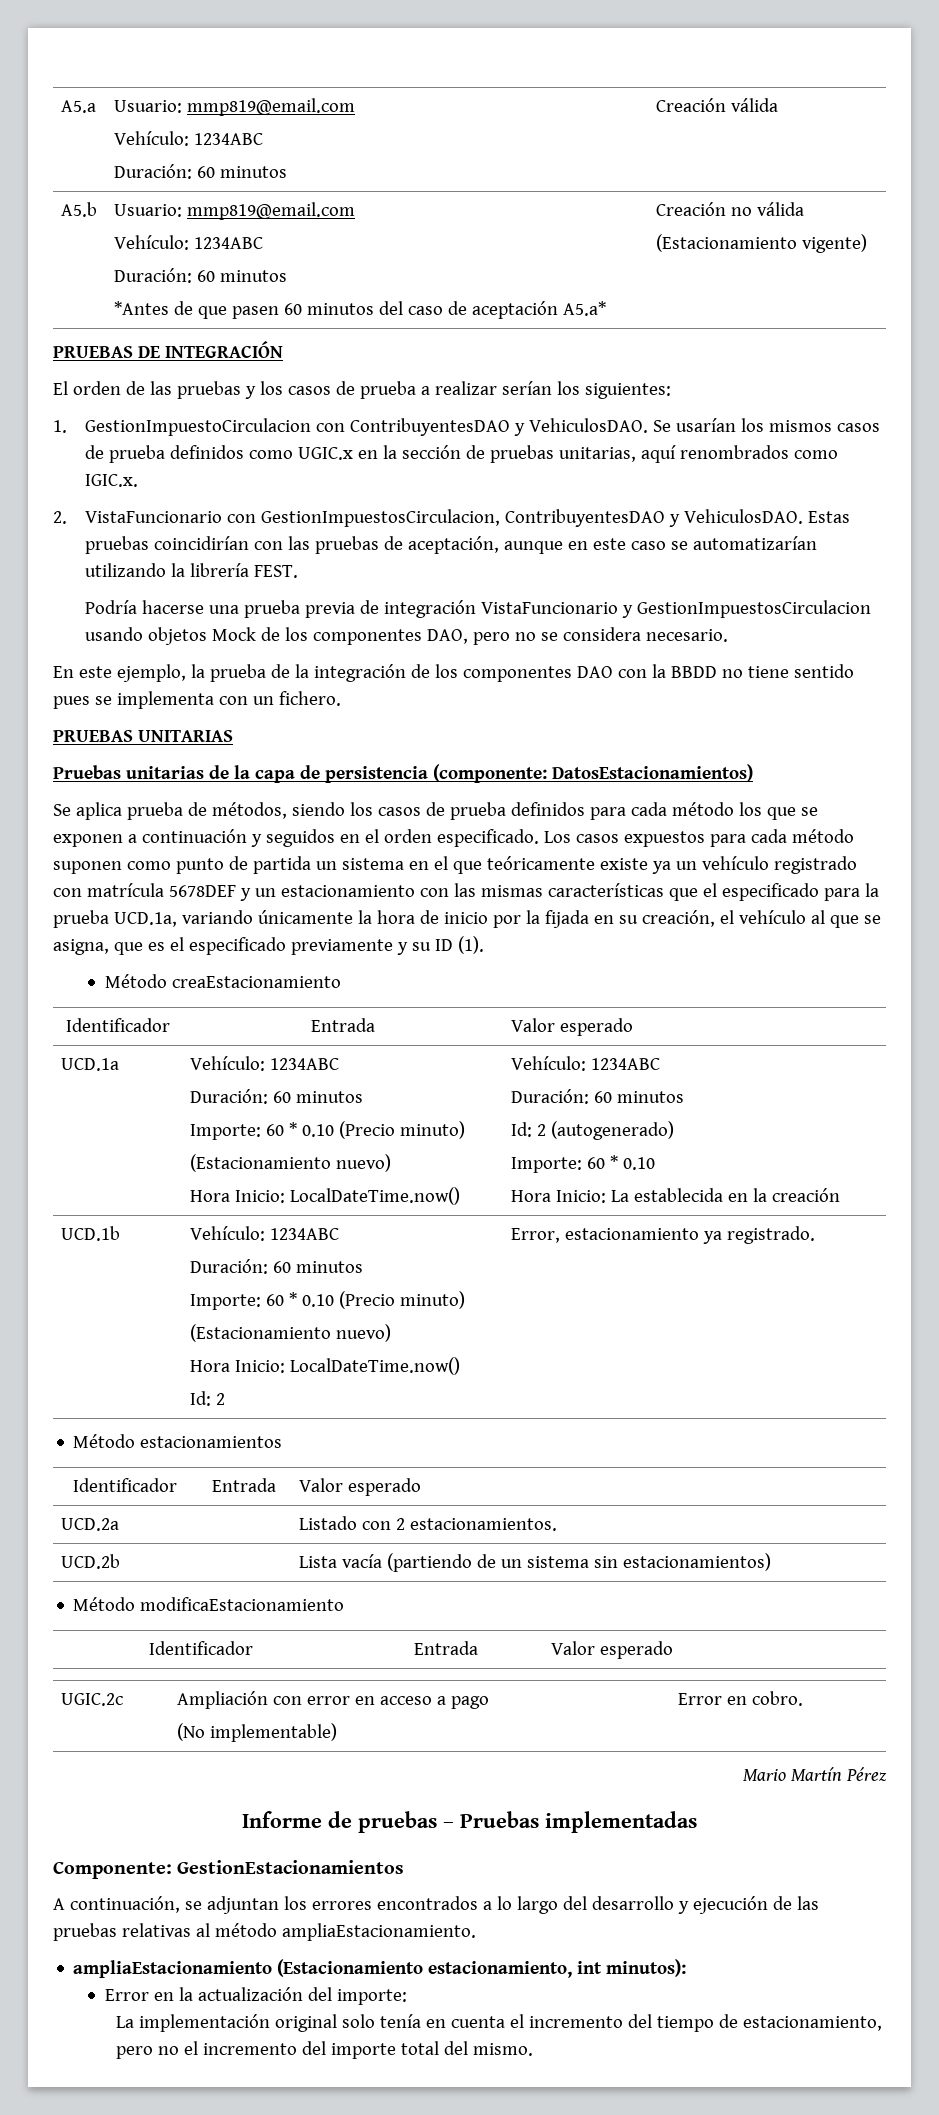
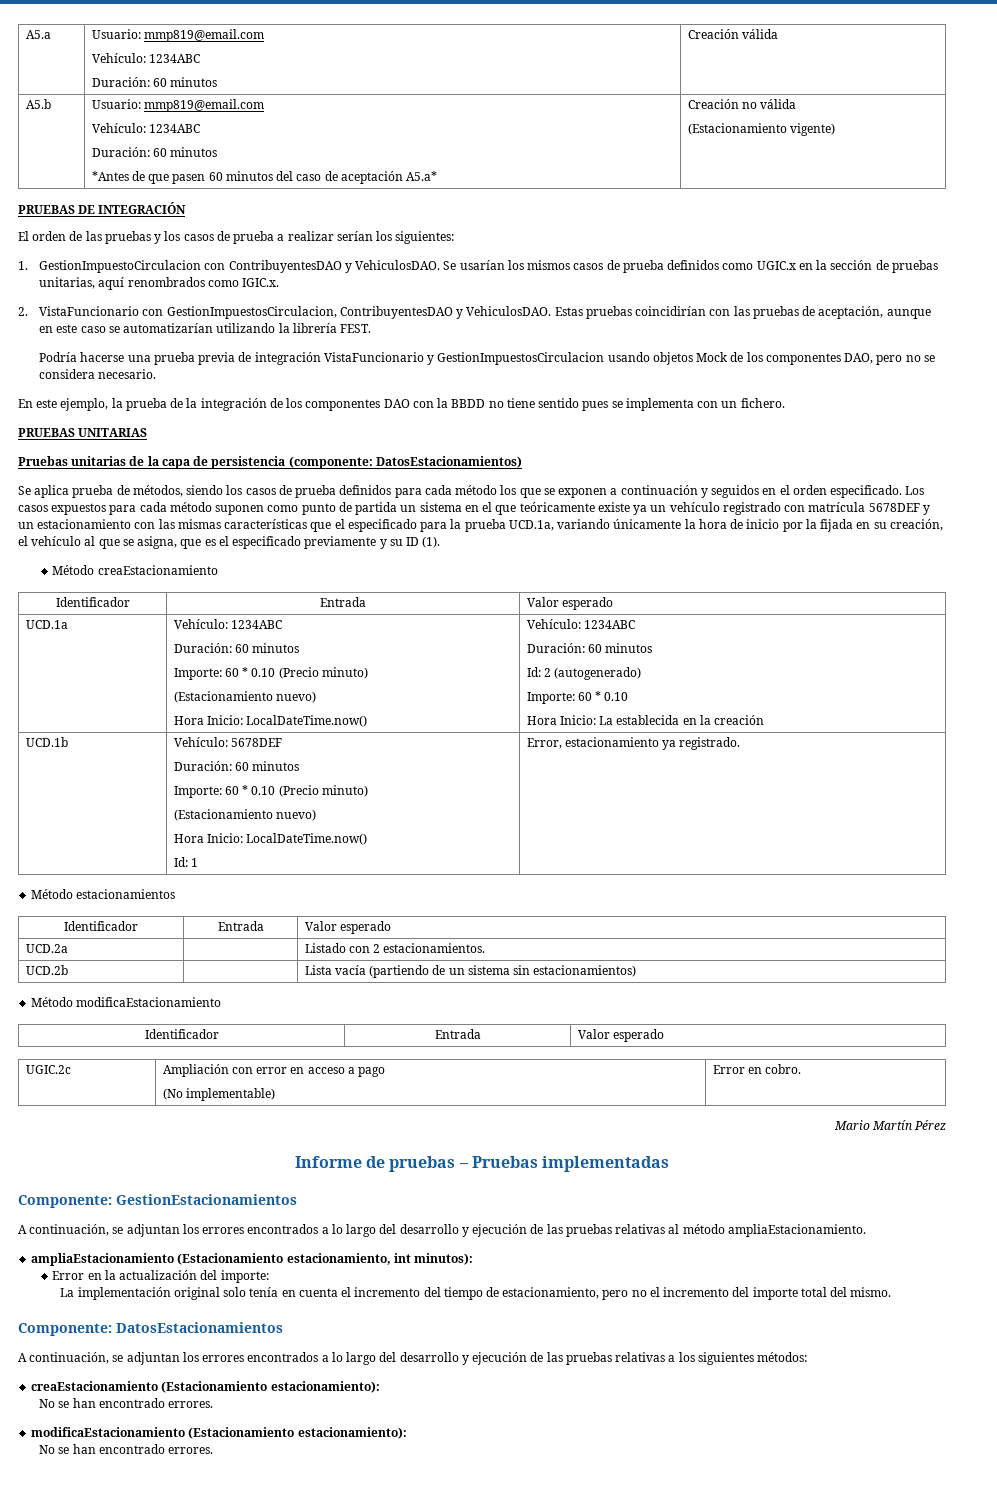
[269,1228,339,1240] 1234ABC -> [230,738,282,747] 5678DEF
[215,1393,225,1405] 2 -> [190,858,198,867] 1
(534, 2049) none -> [18,1322,283,1336] [18,1352,808,1365] [31,1381,380,1393] [39,1398,214,1408] [31,1427,407,1439] [39,1444,214,1454] // Componente: DatosEstacionamientos // A continuación, se adjuntan los errores encontrados a lo largo del desarrollo y ejecución de las pruebas relativas a los siguientes métodos: // creaEstacionamiento (Estacionamiento estacionamiento): // No se han encontrado errores. // modificaEstacionamiento (Estacionamiento estacionamiento): // No se han encontrado errores.

